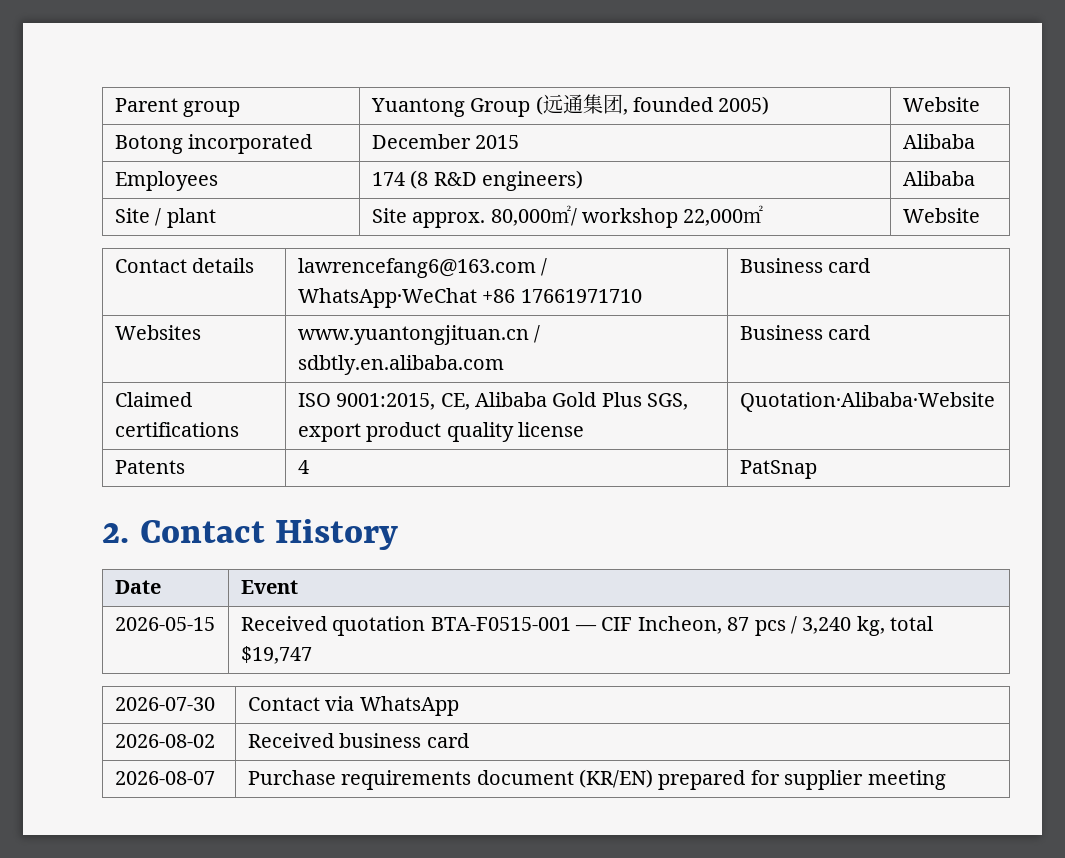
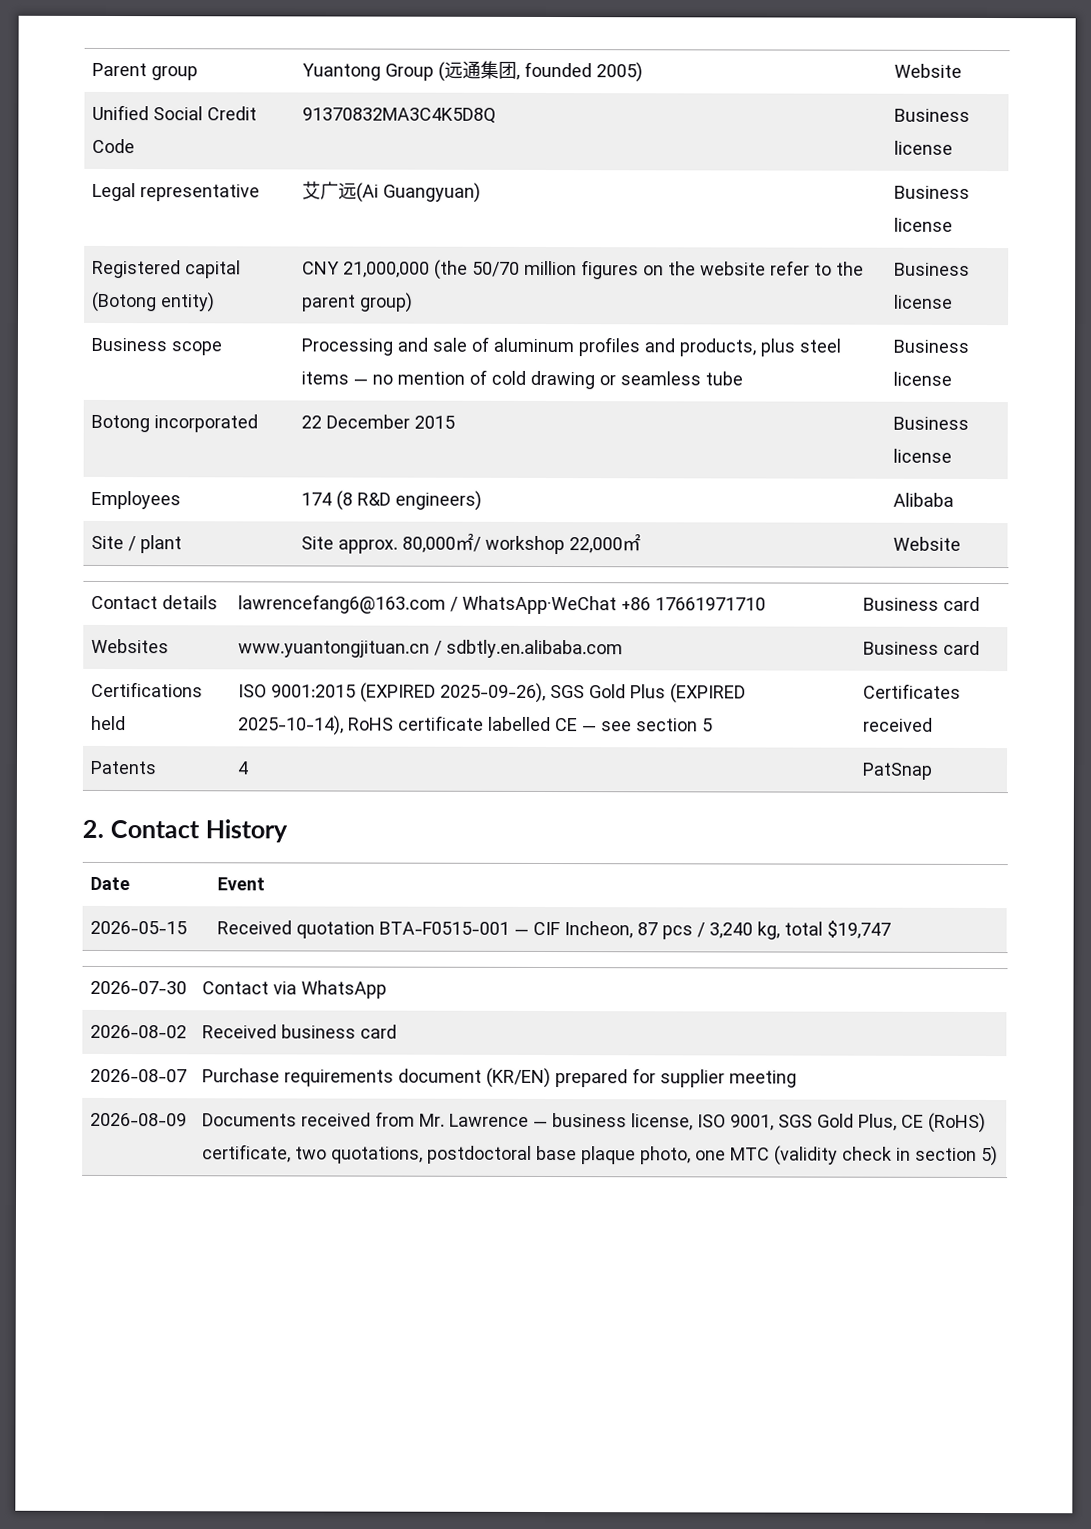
(980, 104) none -> [91,104,257,121] [91,138,135,154] [301,107,496,124] [893,108,970,122] [893,140,953,155] [91,182,260,202] [301,181,481,203] [893,185,970,199] [893,217,953,232] [91,259,241,279] [91,291,215,313] [301,259,864,280] [301,292,413,313] [893,262,970,276] [893,294,953,309] [90,337,222,356] [300,336,841,357] [300,369,743,390] [892,339,969,353] [892,371,952,386] // Unified Social Credit Code | 91370832MA3C4K5D8Q | Business license // Legal representative | 艾广远(Ai Guangyuan) | Business license // Registered capital (Botong entity) | CNY 21,000,000 (the 50/70 million figures on the website refer to the parent group) | Business license // Business scope | Processing and sale of aluminum profiles and products, plus steel items — no mention of cold drawing or seamless tube | Business license
(313, 144) none -> [300,415,322,429] 22
[902,134,975,149] Alibaba -> [892,416,969,430] [892,448,952,463] Business license
[114,392,192,407] [114,422,239,437] [297,392,689,410] [297,422,585,442] [739,392,995,412] Claimed certifications | ISO 9001:2015, CE, Alibaba Gold Plus SGS, export product quality license | Quotation·Alibaba·Website -> [90,681,203,698] [90,715,126,731] [237,682,746,704] [237,715,713,736] [862,683,961,699] [862,717,933,732] Certifications held | ISO 9001:2015 (EXPIRED 2025-09-26), SGS Gold Plus (EXPIRED 2025-10-14), RoHS certificate labelled CE — see section 5 | Certificates received
(946, 780) none -> [89,1112,187,1127] [201,1111,986,1133] [201,1144,998,1167] // 2026-08-09 | Documents received from Mr. Lawrence — business license, ISO 9001, SGS Gold Plus, CE (RoHS) certificate, two quotations, postdoctoral base plaque photo, one MTC (validity check in section 5)

